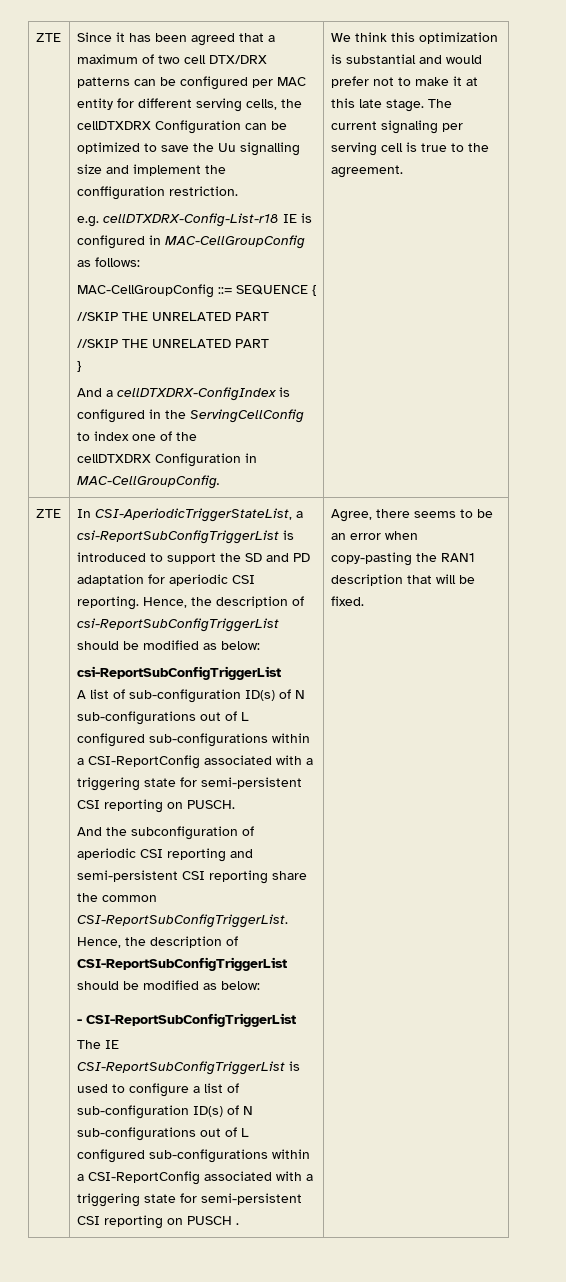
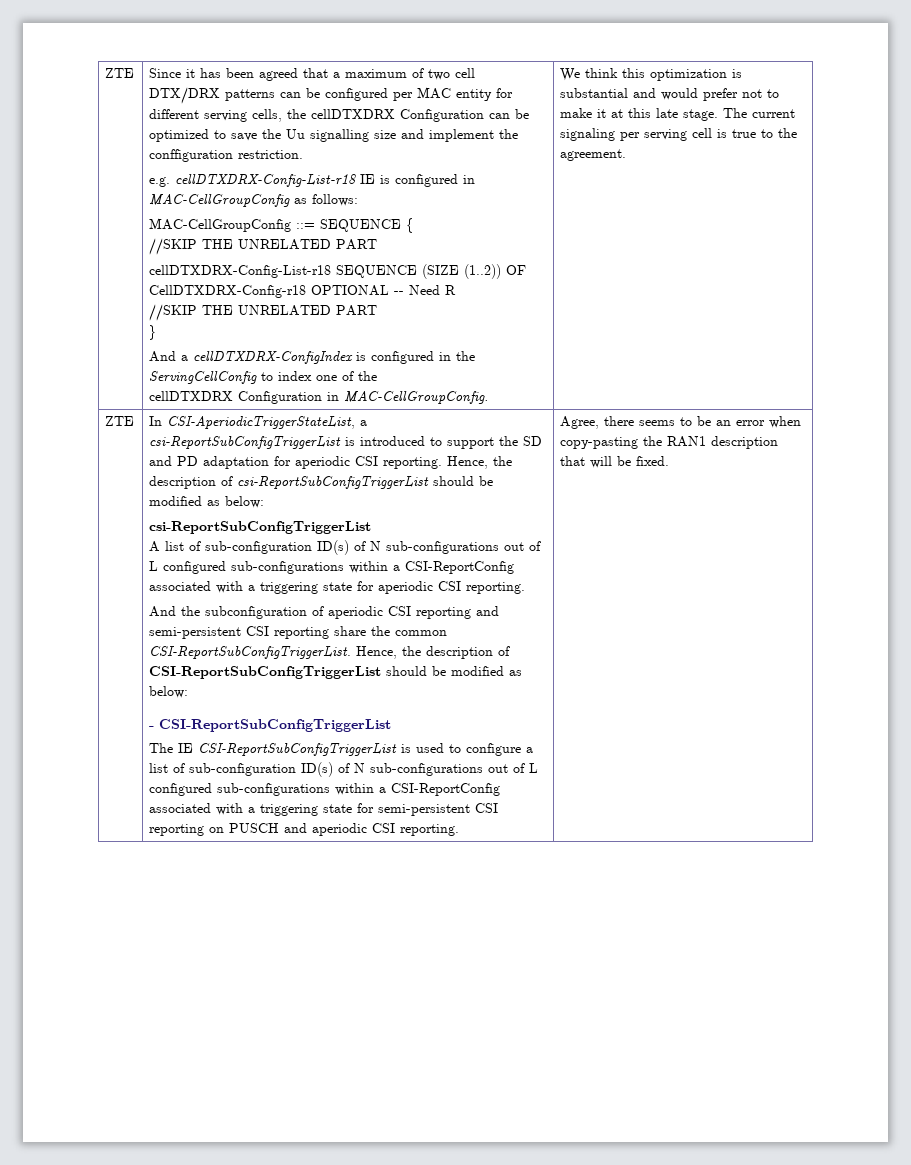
(269, 316) none -> [149,264,527,279] [149,285,457,298] // cellDTXDRX-Config-List-r18 SEQUENCE (SIZE (1..2)) OF CellDTXDRX-Config-r18 OPTIONAL -- Need R
[200,777,302,789] [76,799,235,813] semi-persistent CSI reporting on PUSCH. -> [378,581,526,594] aperiodic CSI reporting.
[235,1223,239,1225] . -> [284,823,460,836] and aperiodic CSI reporting.

